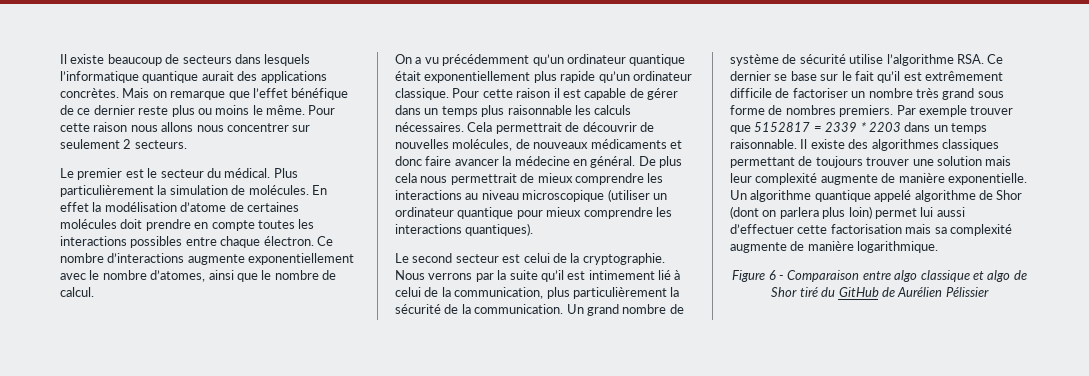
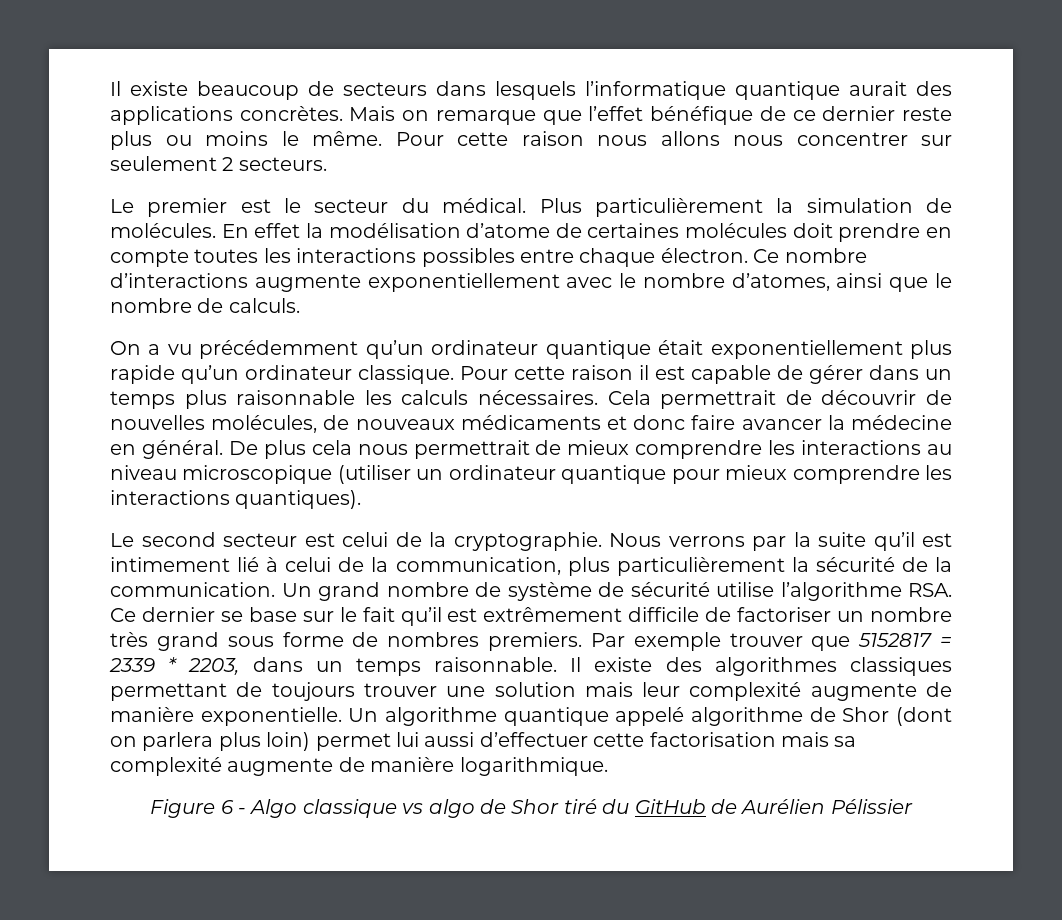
[60,287,94,297] calcul. -> [228,298,300,313] calculs.
[868,122,901,132] 2203 -> [188,658,240,675] 2203,
[787,270,984,282] Comparaison entre algo classique et -> [249,799,424,818] Algo classique vs

